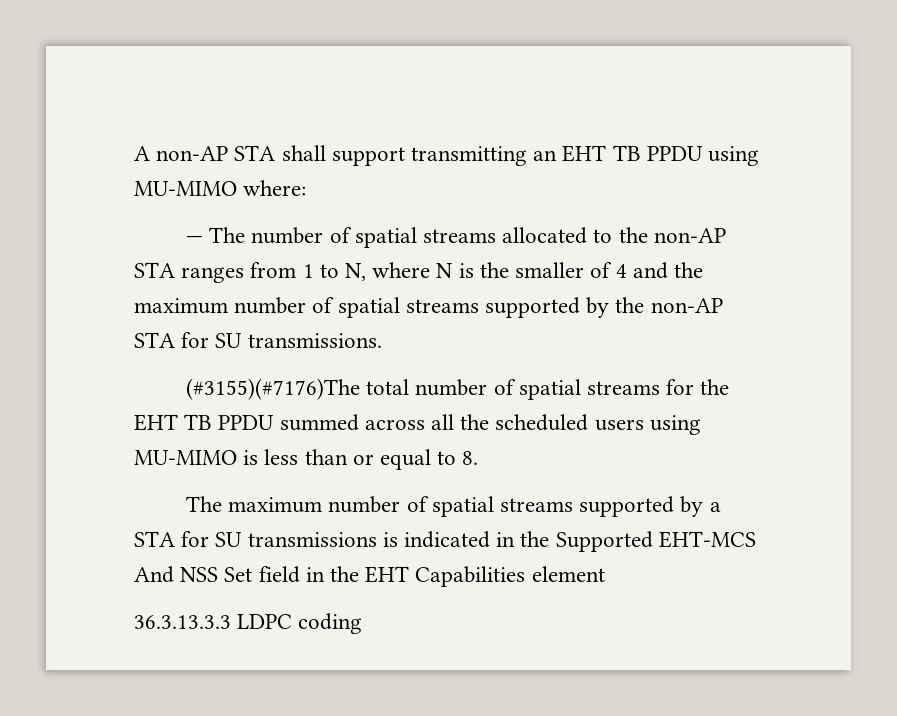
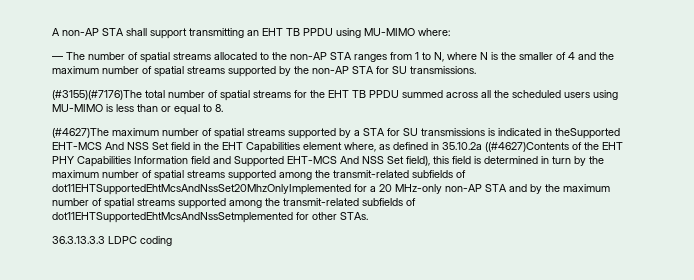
[185,496,222,512] The -> [52,128,109,138] (#4627)The
[520,531,653,552] the Supported -> [555,128,620,139] theSupported
(605, 574) none -> [344,142,623,152] [52,156,604,167] [52,170,466,181] [52,184,610,195] [52,198,416,209] [52,212,368,223] where, as defined in 35.10.2a ((#4627)Contents of the EHT PHY Capabilities Information field and Supported EHT-MCS And NSS Set field), this field is determined in turn by the maximum number of spatial streams supported among the transmit-related subfields of dot11EHTSupportedEhtMcsAndNssSet20MhzOnlyImplemented for a 20 MHz-only non-AP STA and by the maximum number of spatial streams supported among the transmit-related subfields of dot11EHTSupportedEhtMcsAndNssSetmplemented for other STAs.

